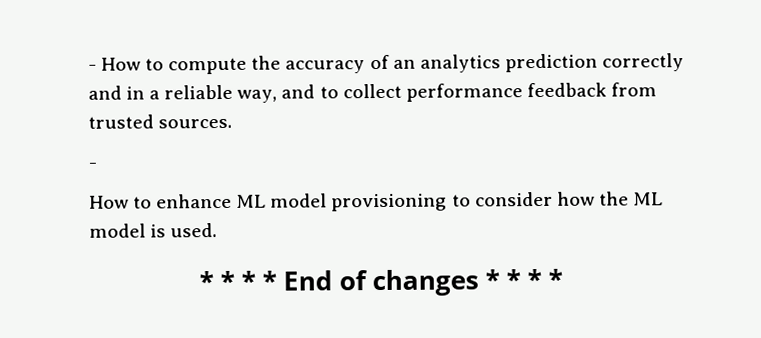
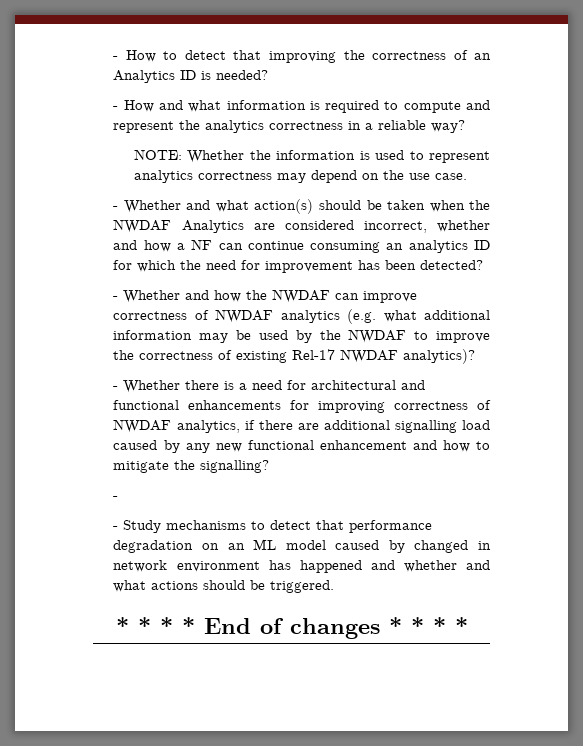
[168,53,685,75] [87,82,658,103] [87,114,232,129] [87,162,97,169] [88,191,664,212] [88,223,218,238] compute the accuracy of an analytics prediction correctly and in a reliable way, and to collect performance feedback from trusted sources. // - // How to enhance ML model provisioning to consider how the ML model is used. -> [184,50,491,63] [113,70,269,83] [113,100,491,113] [113,120,466,133] [133,149,491,163] [133,170,467,183] [113,199,490,214] [113,219,491,233] [113,239,491,253] [113,260,484,273] [113,289,418,303] [113,309,490,324] [113,329,490,343] [113,349,476,364] [113,380,426,393] [113,400,491,413] [113,419,490,433] [113,440,491,453] [113,460,270,473] [113,496,119,500] [113,520,433,533] [113,539,492,553] [113,560,490,573] [113,580,335,593] detect that improving the correctness of an Analytics ID is needed? // - How and what information is required to compute and represent the analytics correctness in a reliable way? // NOTE: Whether the information is used to represent analytics correctness may depend on the use case. // - Whether and what action(s) should be taken when the NWDAF Analytics are considered incorrect, whether and how a NF can continue consuming an analytics ID for which the need for improvement has been detected? // - Whether and how the NWDAF can improve correctness of NWDAF analytics (e.g. what additional information may be used by the NWDAF to improve the correctness of existing Rel-17 NWDAF analytics)? // - Whether there is a need for architectural and functional enhancements for improving correctness of NWDAF analytics, if there are additional signalling load caused by any new functional enhancement and how to mitigate the signalling? // - // - Study mechanisms to detect that performance degradation on an ML model caused by changed in network environment has happened and whether and what actions should be triggered.

